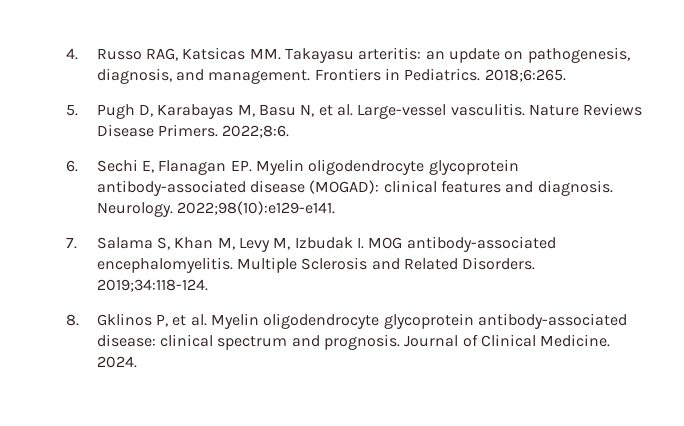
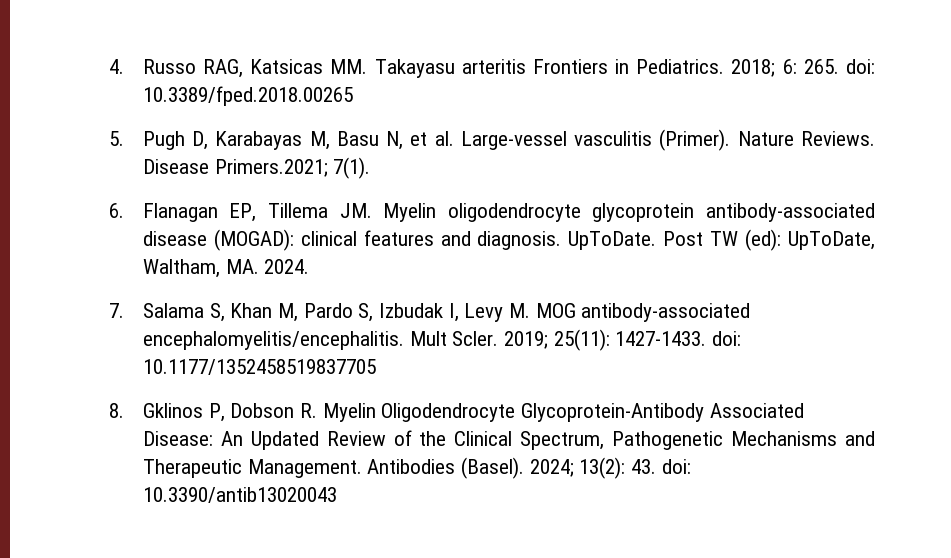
[358,47,630,63] [96,68,566,84] arteritis: an update on pathogenesis, diagnosis, and management. Frontiers in Pediatrics. 2018;6:265. -> [461,59,876,77] [142,86,353,106] arteritis Frontiers in Pediatrics. 2018; 6: 265. doi: 10.3389/fped.2018.00265
[450,103,643,116] [96,124,290,138] [66,159,252,175] vasculitis. Nature Reviews Disease Primers. 2022;8:6. // 6. Sechi E, Flanagan EP. -> [574,129,875,151] [142,157,371,179] [109,203,372,222] vasculitis (Primer). Nature Reviews. Disease Primers.2021; 7(1). // 6. Flanagan EP, Tillema JM.
[96,201,336,217] Neurology. 2022;98(10):e129-e141. -> [568,229,876,251] [142,259,310,278] UpToDate. Post TW (ed): UpToDate, Waltham, MA. 2024.
[238,236,556,252] [96,257,536,273] [96,279,208,292] [66,313,627,329] [96,334,611,350] [96,356,137,368] Levy M, Izbudak I. MOG antibody-associated encephalomyelitis. Multiple Sclerosis and Related Disorders. 2019;34:118-124. // 8. Gklinos P, et al. Myelin oligodendrocyte glycoprotein antibody-associated disease: clinical spectrum and prognosis. Journal of Clinical Medicine. 2024. -> [303,303,751,322] [142,329,741,351] [142,359,376,375] [109,403,804,422] [142,430,875,450] [142,457,691,479] [142,487,337,503] Pardo S, Izbudak I, Levy M. MOG antibody-associated encephalomyelitis/encephalitis. Mult Scler. 2019; 25(11): 1427-1433. doi: 10.1177/1352458519837705 // 8. Gklinos P, Dobson R. Myelin Oligodendrocyte Glycoprotein-Antibody Associated Disease: An Updated Review of the Clinical Spectrum, Pathogenetic Mechanisms and Therapeutic Management. Antibodies (Basel). 2024; 13(2): 43. doi: 10.3390/antib13020043

